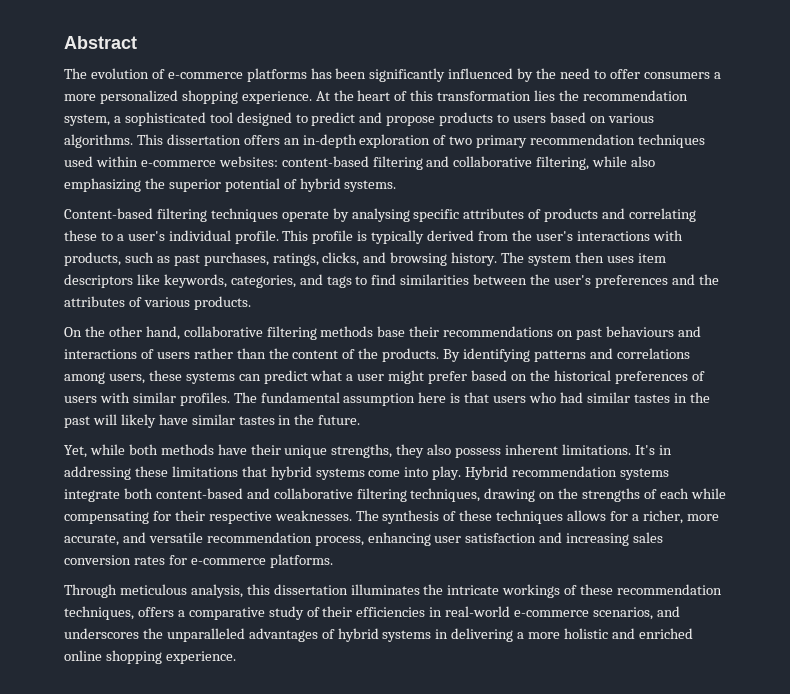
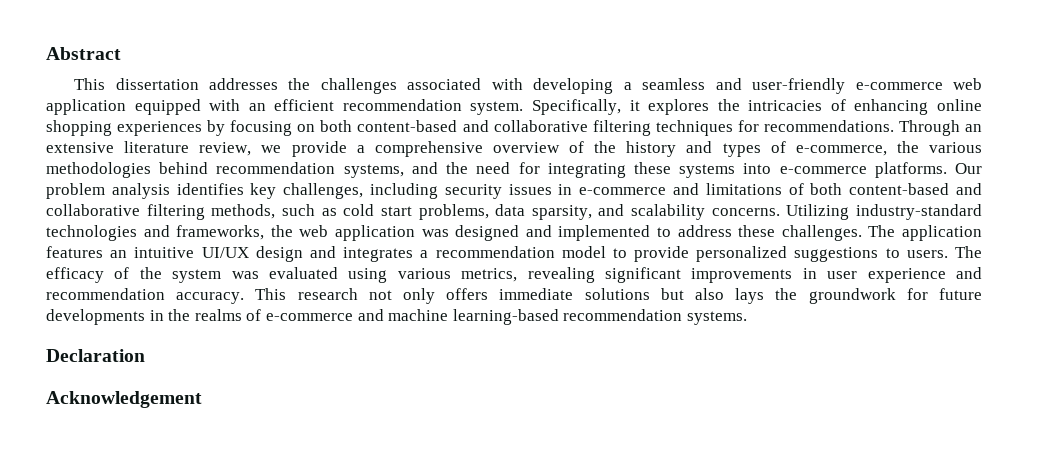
[64,68,721,82] [64,90,688,104] [64,112,654,126] [64,134,706,148] [64,156,656,170] [64,178,397,192] [64,208,697,222] [64,230,683,244] [64,252,666,266] [64,274,719,288] [64,296,251,310] [64,326,701,340] [64,348,690,362] [64,370,705,384] [64,392,710,406] [64,414,361,428] [64,444,672,458] [64,466,670,480] [64,488,726,502] [64,510,719,524] [64,532,664,546] [64,554,333,568] [64,584,723,598] [64,606,680,620] [64,628,693,642] [64,650,236,664] The evolution of e-commerce platforms has been significantly influenced by the need to offer consumers a more personalized shopping experience. At the heart of this transformation lies the recommendation system, a sophisticated tool designed to predict and propose products to users based on various algorithms. This dissertation offers an in-depth exploration of two primary recommendation techniques used within e-commerce websites: content-based filtering and collaborative filtering, while also emphasizing the superior potential of hybrid systems. // Content-based filtering techniques operate by analysing specific attributes of products and correlating these to a user's individual profile. This profile is typically derived from the user's interactions with products, such as past purchases, ratings, clicks, and browsing history. The system then uses item descriptors like keywords, categories, and tags to find similarities between the user's preferences and the attributes of various products. // On the other hand, collaborative filtering methods base their recommendations on past behaviours and interactions of users rather than the content of the products. By identifying patterns and correlations among users, these systems can predict what a user might prefer based on the historical preferences of users with similar profiles. The fundamental assumption here is that users who had similar tastes in the past will likely have similar tastes in the future. // Yet, while both methods have their unique strengths, they also possess inherent limitations. It's in addressing these limitations that hybrid systems come into play. Hybrid recommendation systems integrate both content-based and collaborative filtering techniques, drawing on the strengths of each while compensating for their respective weaknesses. The synthesis of these techniques allows for a richer, more accurate, and versatile recommendation process, enhancing user satisfaction and increasing sales conversion rates for e-commerce platforms. // Through meticulous analysis, this dissertation illuminates the intricate workings of these recommendation techniques, offers a comparative study of their efficiencies in real-world e-commerce scenarios, and underscores the unparalleled advantages of hybrid systems in delivering a more holistic and enriched online shopping experience. -> [74,78,982,94] [46,99,982,115] [46,120,982,136] [46,141,982,157] [46,162,982,178] [46,183,982,199] [46,204,982,220] [46,225,983,241] [46,246,982,262] [46,267,982,283] [46,288,983,304] [46,309,747,325] [46,349,145,362] [46,391,202,408] This dissertation addresses the challenges associated with developing a seamless and user-friendly e-commerce web application equipped with an efficient recommendation system. Specifically, it explores the intricacies of enhancing online shopping experiences by focusing on both content-based and collaborative filtering techniques for recommendations. Through an extensive literature review, we provide a comprehensive overview of the history and types of e-commerce, the various methodologies behind recommendation systems, and the need for integrating these systems into e-commerce platforms. Our problem analysis identifies key challenges, including security issues in e-commerce and limitations of both content-based and collaborative filtering methods, such as cold start problems, data sparsity, and scalability concerns. Utilizing industry-standard technologies and frameworks, the web application was designed and implemented to address these challenges. The application features an intuitive UI/UX design and integrates a recommendation model to provide personalized suggestions to users. The efficacy of the system was evaluated using various metrics, revealing significant improvements in user experience and recommendation accuracy. This research not only offers immediate solutions but also lays the groundwork for future developments in the realms of e-commerce and machine learning-based recommendation systems. // Declaration // Acknowledgement

